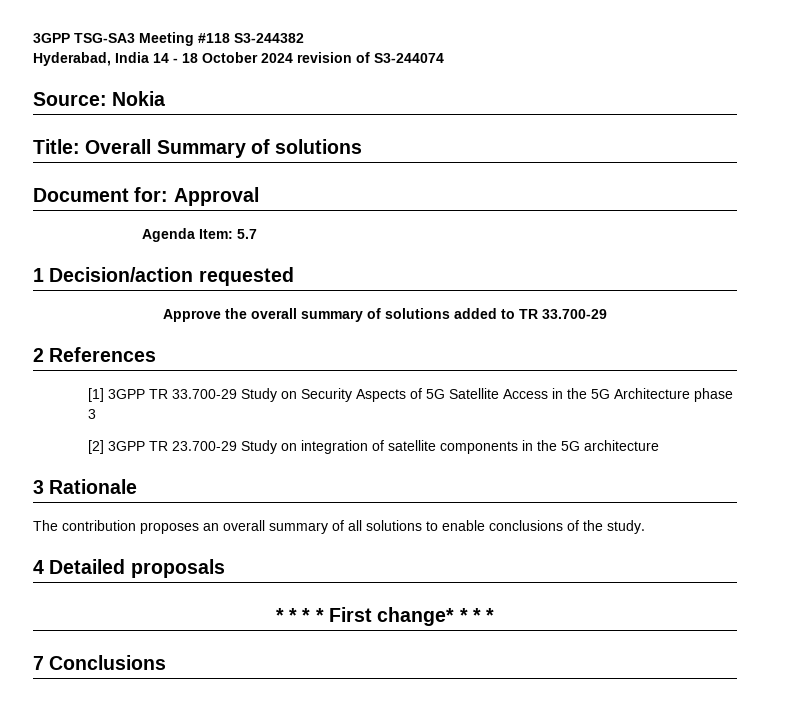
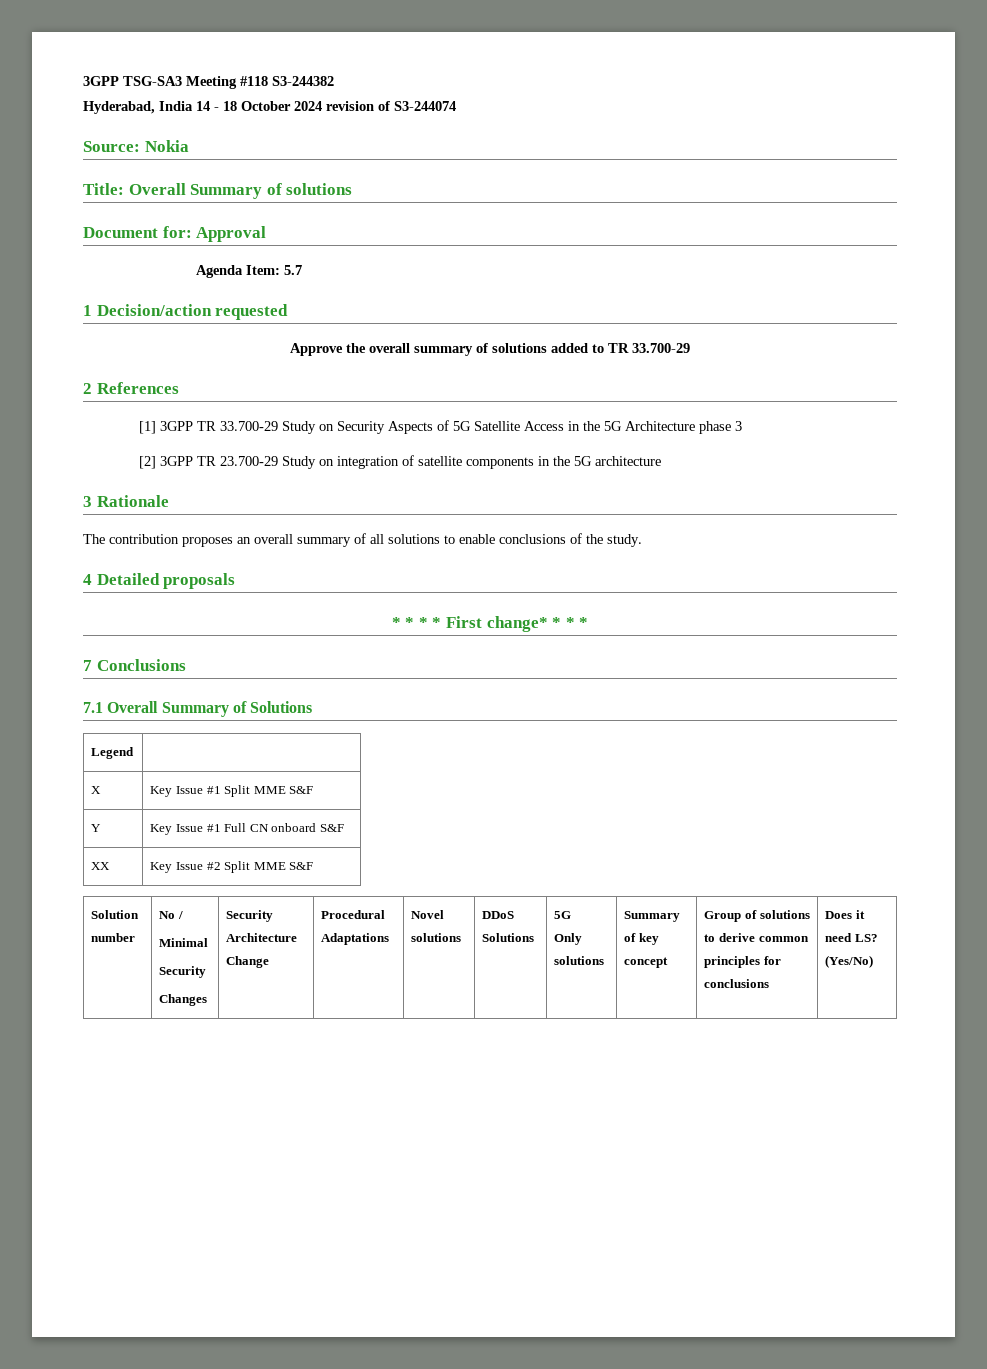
(167, 662) none -> [83,701,313,717] [91,747,135,759] [91,786,102,794] [150,785,314,797] [91,824,102,832] [150,823,344,835] [91,862,111,870] [150,861,314,873] [91,910,140,919] [91,933,136,942] [159,911,183,919] [159,938,209,947] [159,966,207,978] [159,994,208,1006] [226,910,274,922] [226,933,298,942] [226,956,270,968] [321,910,386,919] [321,933,390,945] [411,910,445,919] [411,933,462,942] [482,911,515,919] [482,933,535,942] [554,911,572,919] [554,933,583,945] [554,956,605,965] [624,911,681,922] [624,933,659,945] [624,957,669,968] [704,910,810,922] [704,933,809,942] [704,956,781,968] [704,979,770,988] [825,910,865,919] [825,933,878,942] [825,955,874,968] // 7.1 Overall Summary of Solutions // Legend | // X | Key Issue #1 Split MME S&F // Y | Key Issue #1 Full CN onboard S&F // XX | Key Issue #2 Split MME S&F // Solution number | No / // Minimal // Security // Changes | Security Architecture Change | Procedural Adaptations | Novel solutions | DDoS Solutions | 5G // Only solutions | Summary of key concept | Group of solutions to derive common principles for conclusions | Does it need LS? (Yes/No)

